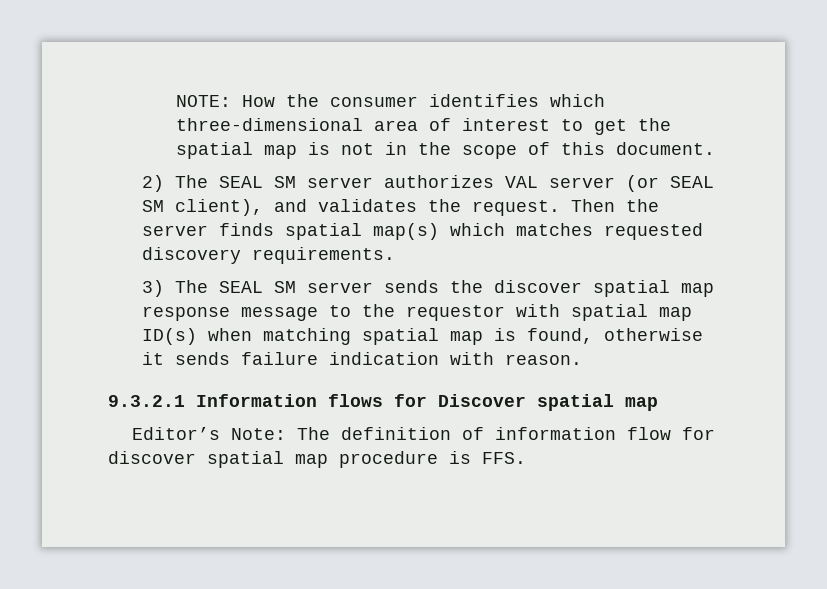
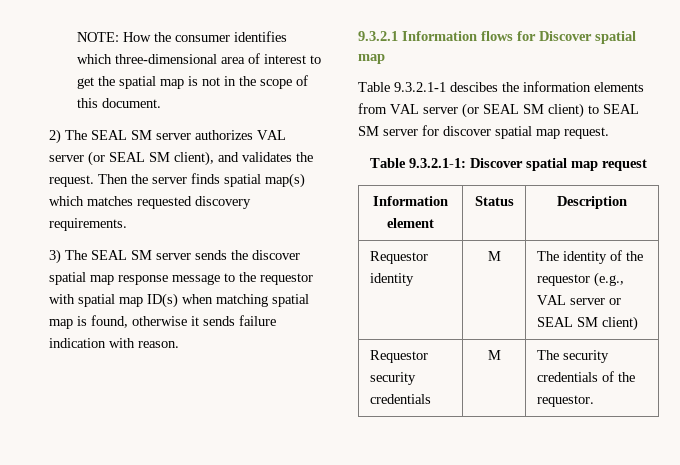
[132,427,716,440] [108,451,526,468] Editor’s Note: The definition of information flow for discover spatial map procedure is FFS. -> [358,81,644,92] [358,103,639,118] [358,125,609,139] [370,158,647,171] [373,196,448,206] [387,218,434,228] [474,196,514,206] [557,196,627,209] [369,251,428,264] [369,273,414,286] [487,251,501,261] [536,250,643,264] [536,272,624,287] [536,295,621,305] [536,316,638,331] [369,350,428,363] [369,372,416,385] [369,394,431,404] [487,350,501,360] [536,350,609,363] [536,371,635,382] [536,395,594,407] Table 9.3.2.1-1 descibes the information elements from VAL server (or SEAL SM client) to SEAL SM server for discover spatial map request. // Table 9.3.2.1-1: Discover spatial map request // Information element | Status | Description // Requestor identity | M | The identity of the requestor (e.g., VAL server or SEAL SM client) // Requestor security credentials | M | The security credentials of the requestor.

